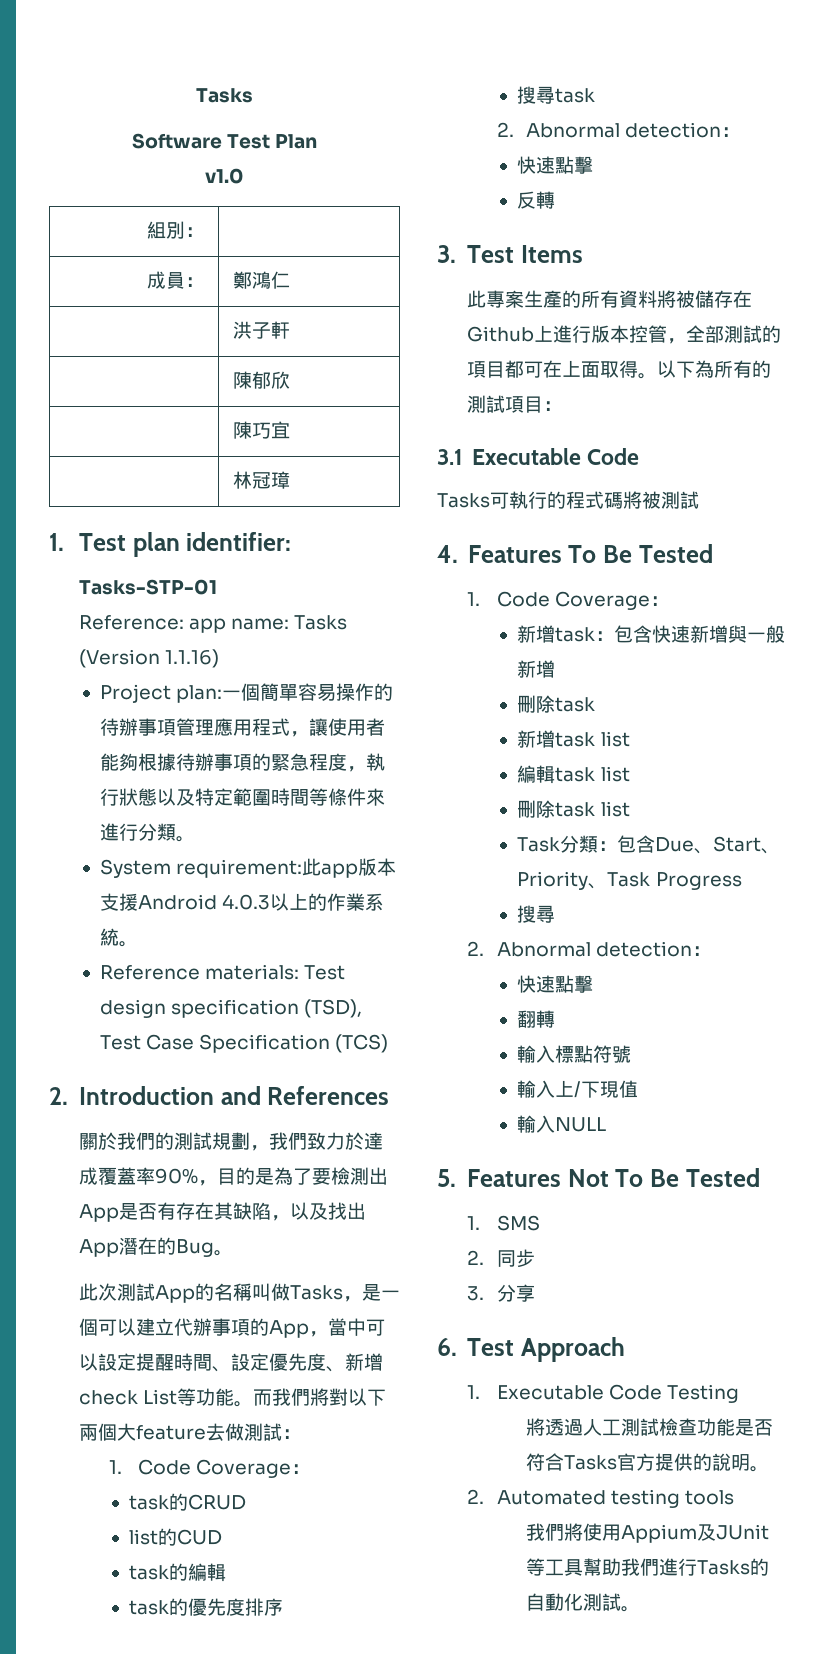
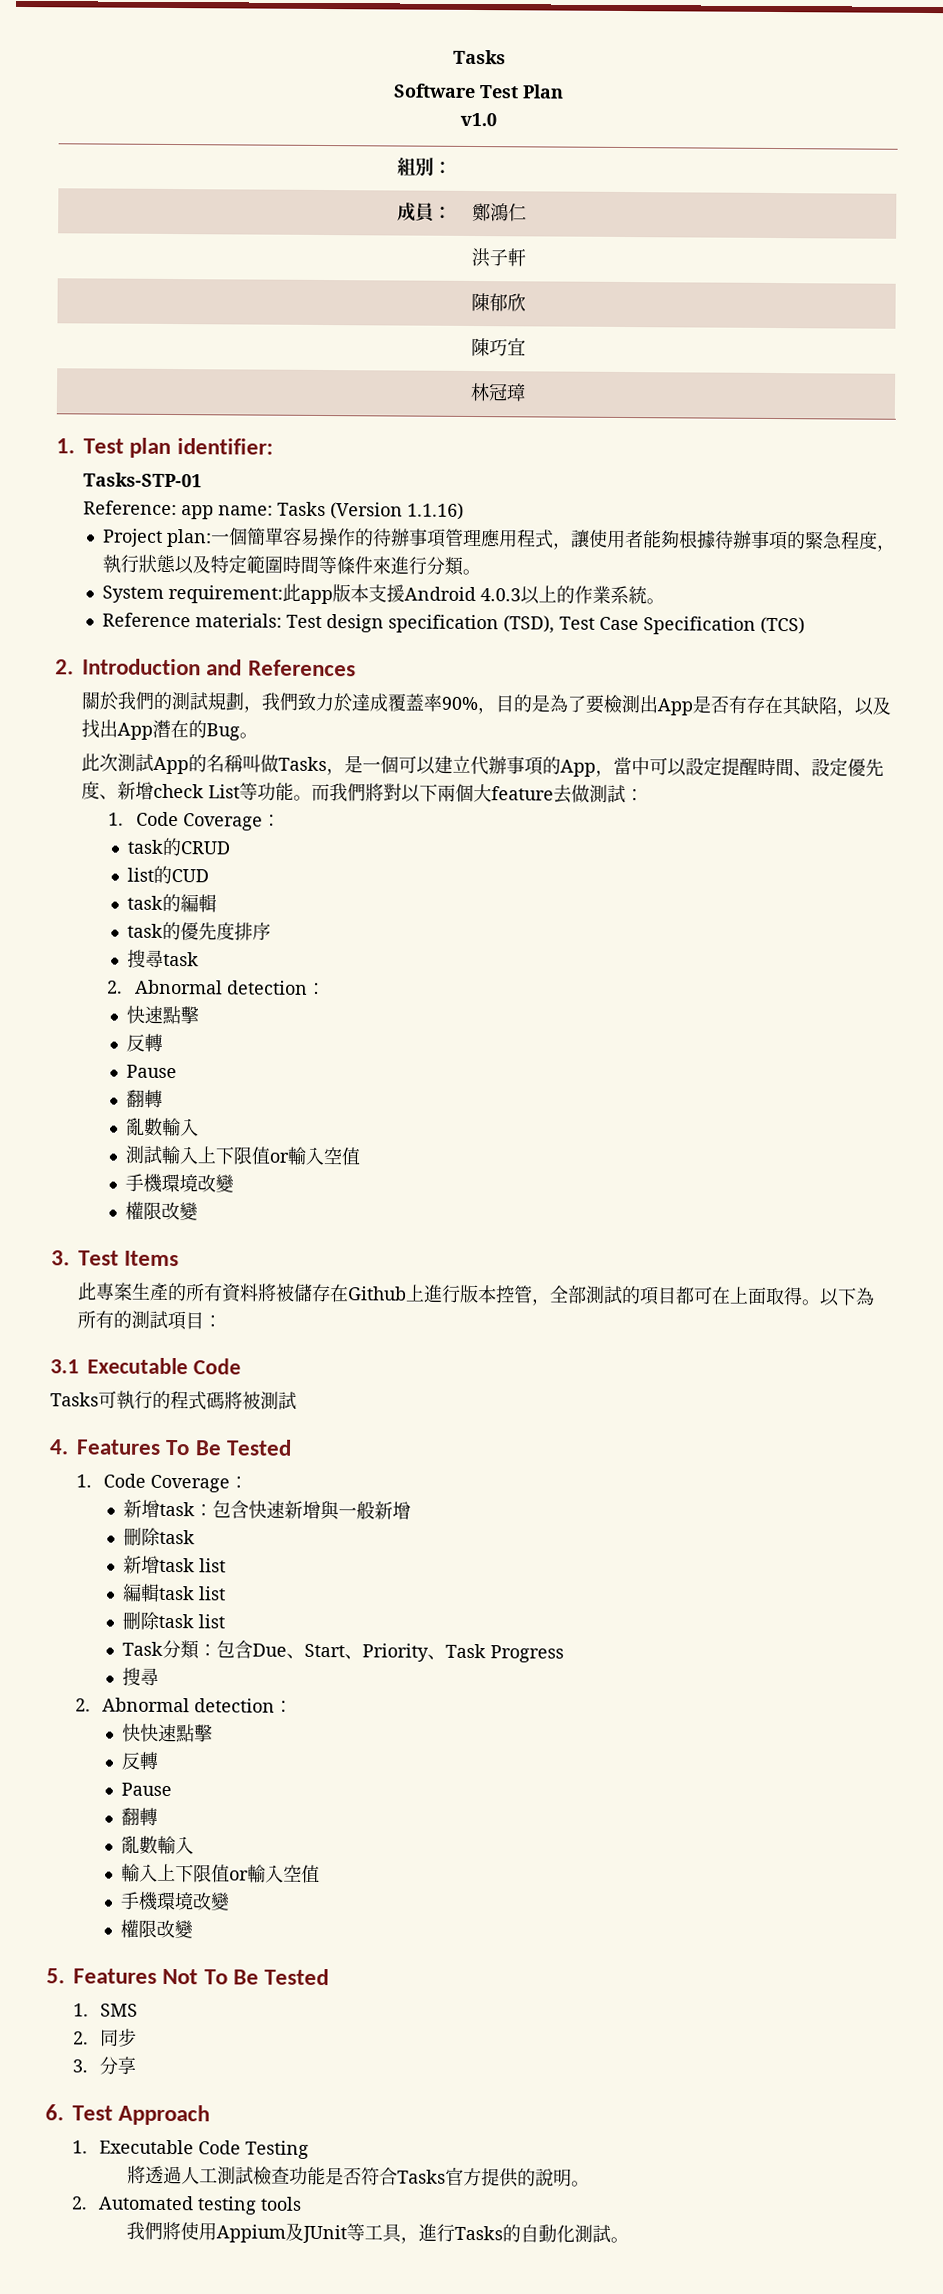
(556, 200) none -> [126,1064,178,1079] [126,1089,164,1108] [126,1117,200,1137] [125,1145,361,1166] [125,1173,235,1193] [125,1201,199,1221] // Pause // 翻轉 // 亂數輸入 // 測試輸入上下限值or輸入空值 // 手機環境改變 // 權限改變
[536,975,594,993] [517,1010,556,1028] [517,1045,632,1063] [517,1080,639,1098] [517,1115,607,1133] 速點擊 // 翻轉 // 輸入標點符號 // 輸入上/下現值 // 輸入NULL -> [140,1723,214,1743] [121,1751,159,1770] [121,1782,173,1797] [121,1807,159,1826] [121,1835,195,1855] [121,1863,321,1884] [120,1891,231,1911] [120,1919,194,1939] 快速點擊 // 反轉 // Pause // 翻轉 // 亂數輸入 // 輸入上下限值or輸入空值 // 手機環境改變 // 權限改變
[583,1558,660,1576] 幫助我們 -> [399,2236,419,2244] ，

